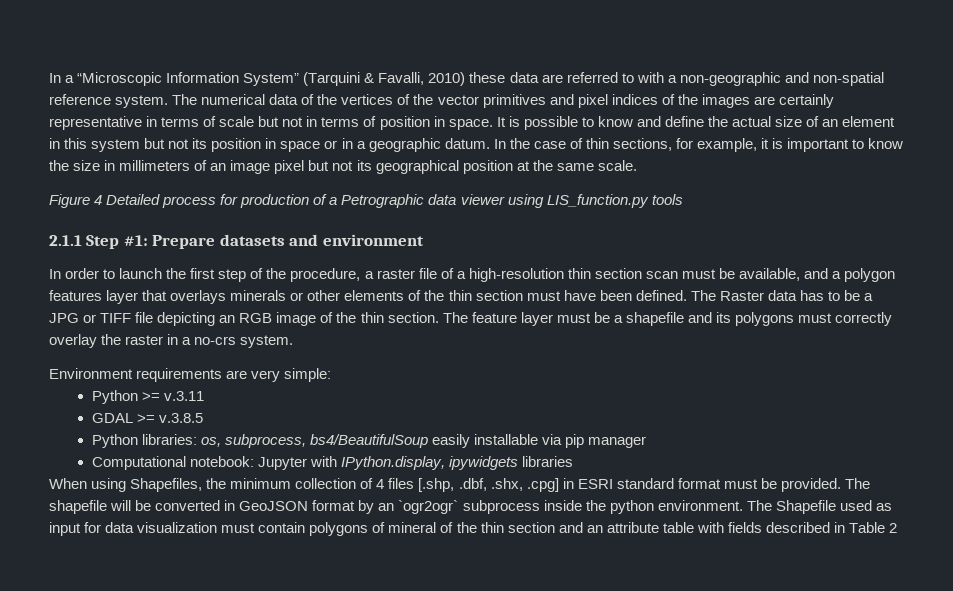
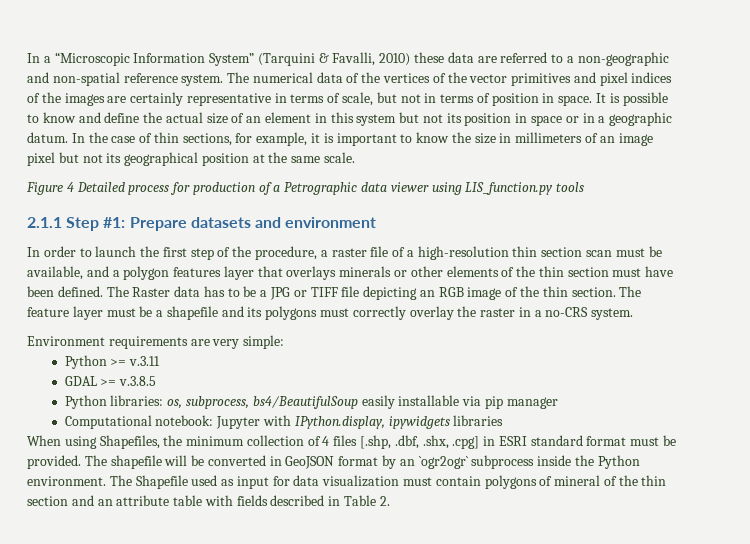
[636,72,664,83] with -> (564, 58) none
[219,116,255,127] scale -> [342,92,374,106] scale,
[194,336,237,345] no-crs -> [545,307,589,317] no-CRS
[609,500,654,514] python -> [597,455,640,469] Python
[889,523,898,533] 2 -> [379,496,390,506] 2.

